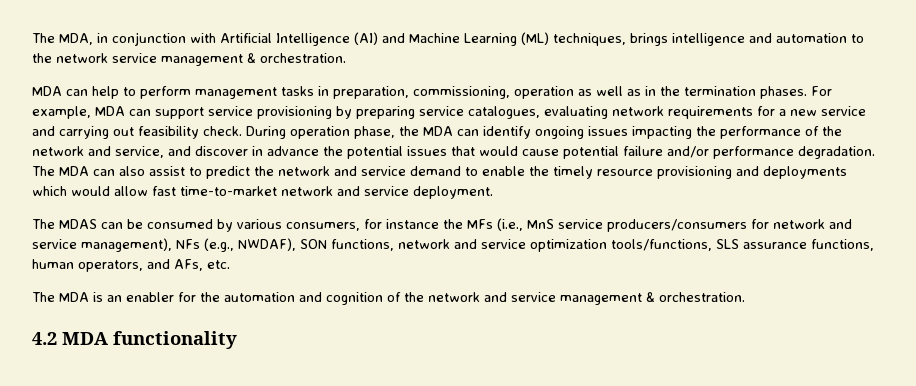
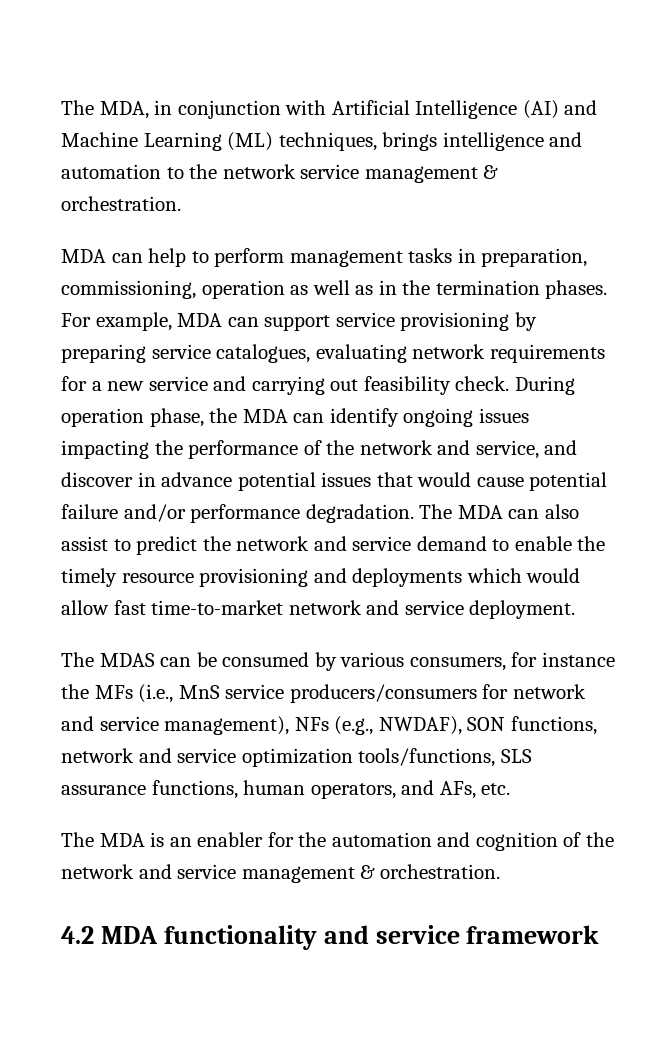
[323,146,343,156] the -> (233, 479) none
(237, 340) none -> [323,925,600,944] and service framework

